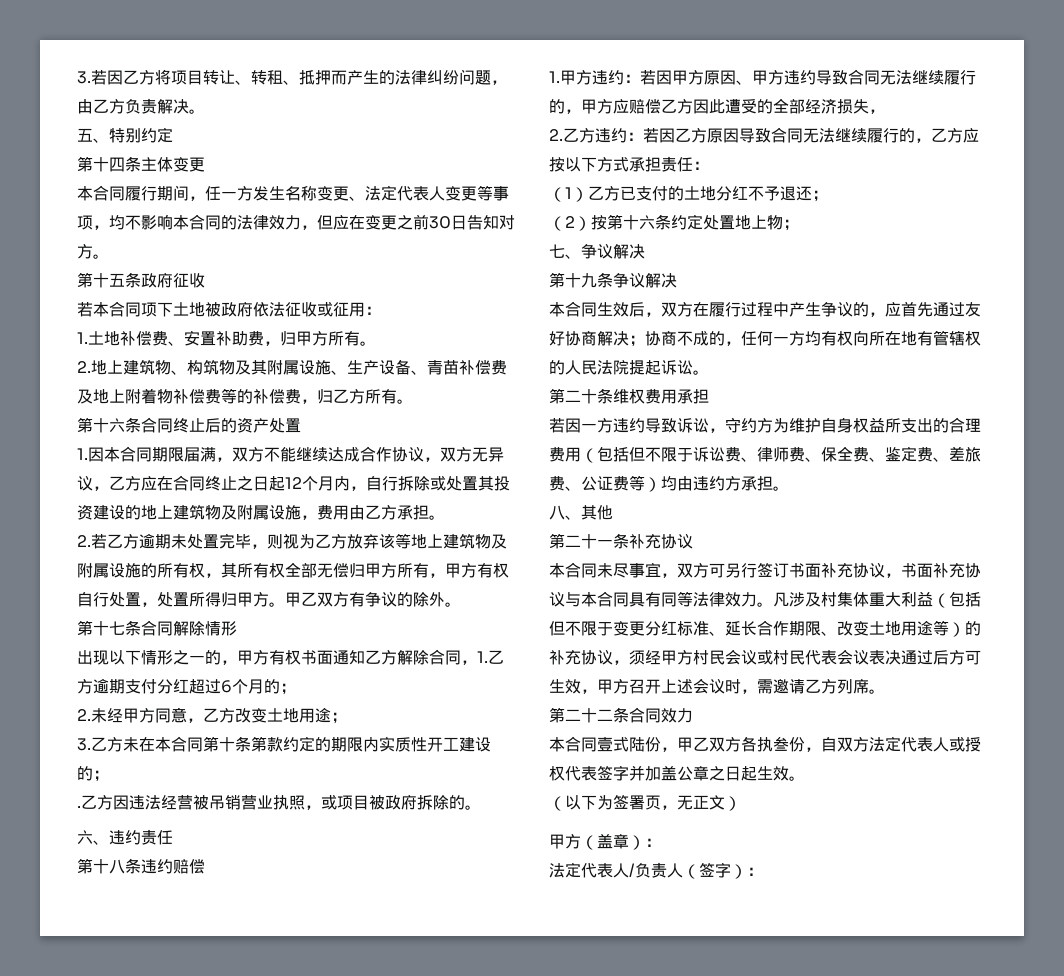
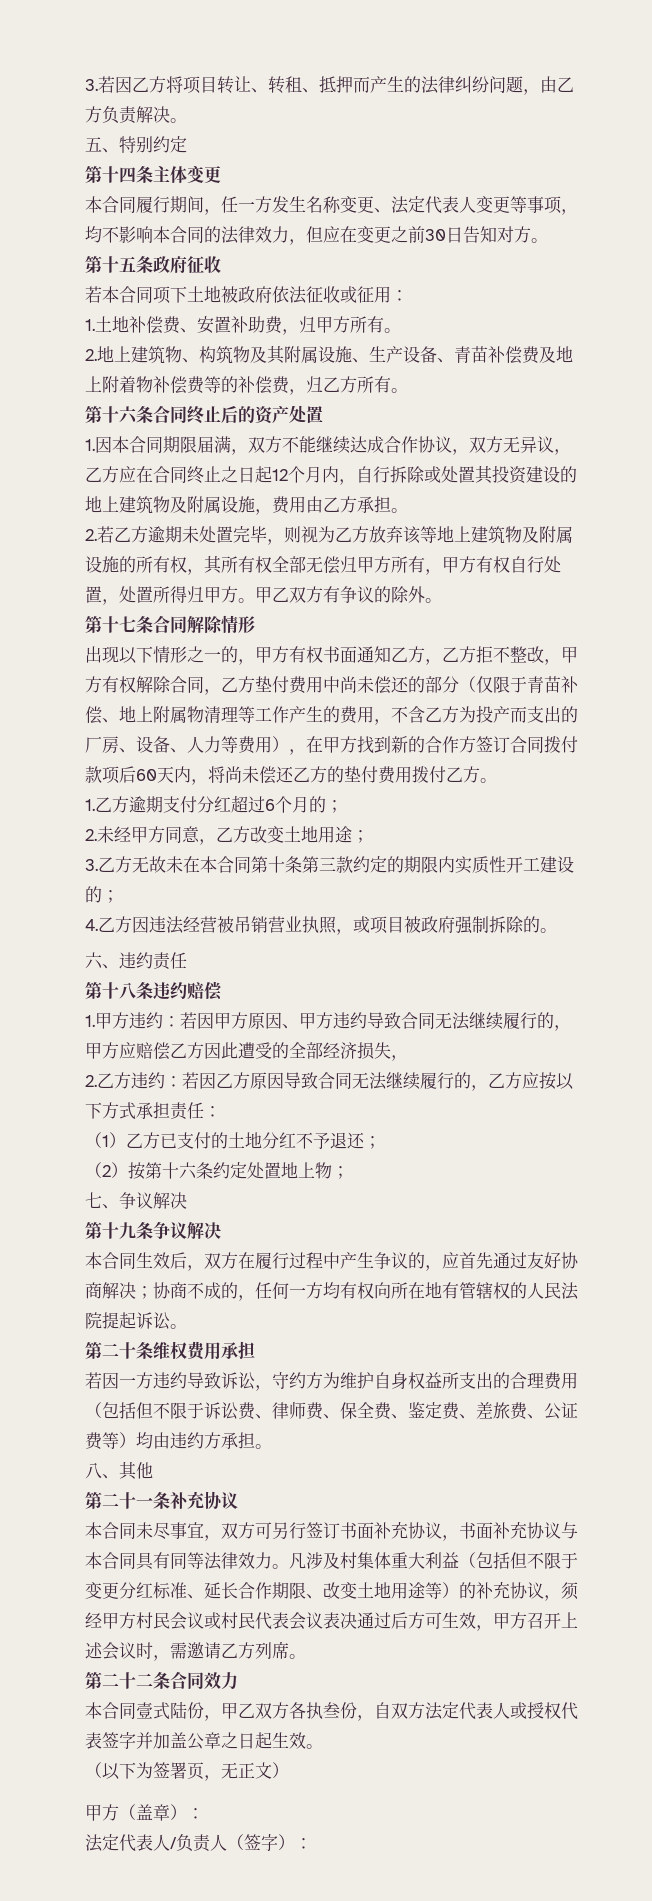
[397,649,477,665] 解除合同， -> [425,646,578,665] [85,676,578,695] [85,705,578,725] [85,736,578,755] [85,766,497,785] ，乙方拒不整改，甲方有权解除合同，乙方垫付费用中尚未偿还的部分（仅限于青苗补偿、地上附属物清理等工作产生的费用，不含乙方为投产而支出的厂房、设备、人力等费用），在甲方找到新的合作方签订合同拨付款项后60天内，将尚未偿还乙方的垫付费用拨付乙方。 //
(123, 744) none -> [132,856,166,873] 无故
(267, 744) none -> [319,857,336,871] 三
[77,806,81,808] . -> [85,919,98,931] 4.
(417, 802) none -> [455,916,489,934] 强制

